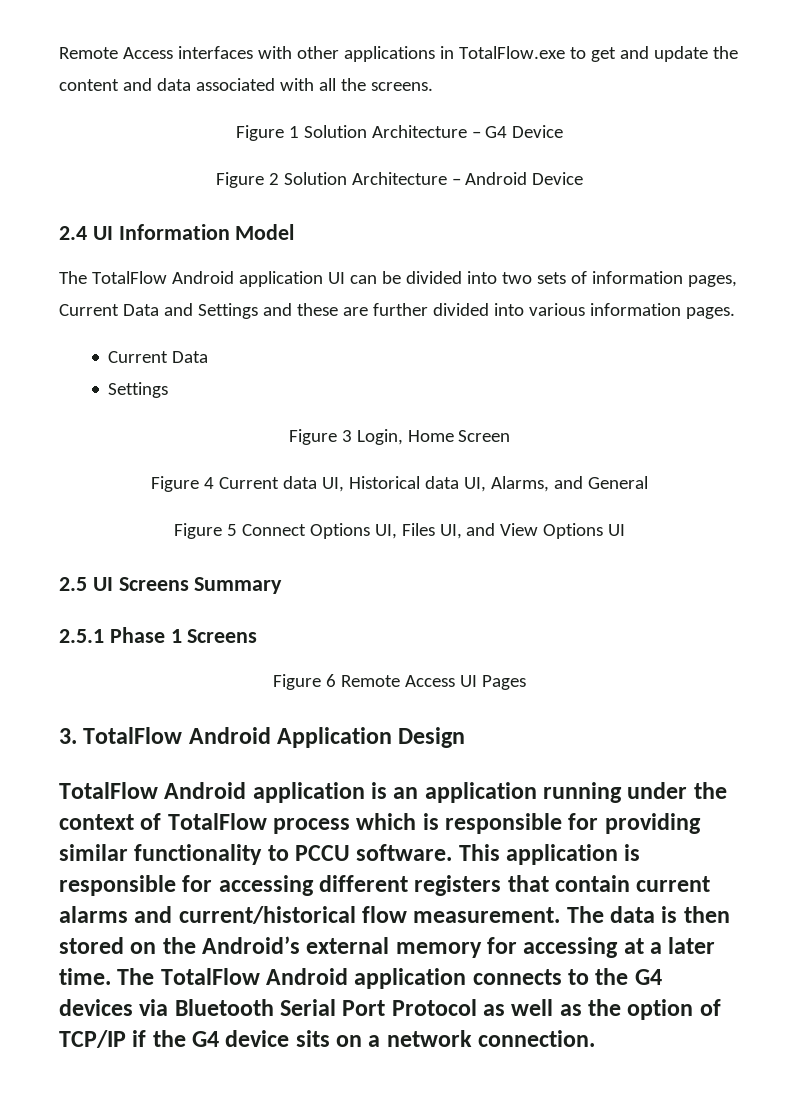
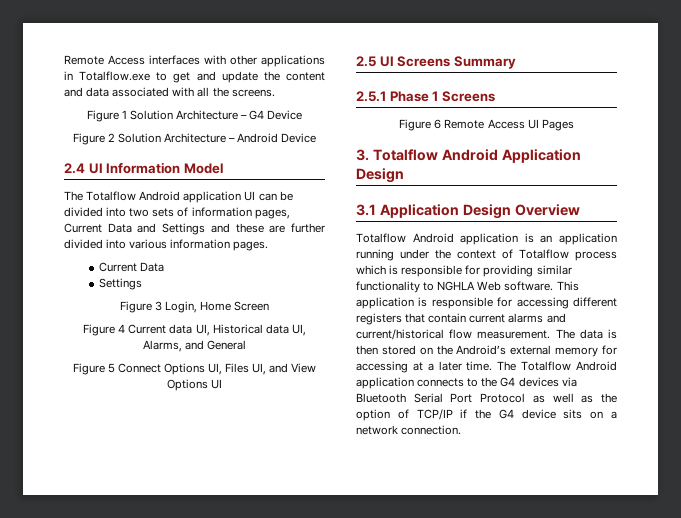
[458,46,565,59] TotalFlow.exe -> [79,71,151,81] Totalflow.exe
[91,271,167,284] TotalFlow -> [86,191,137,201] Totalflow
[83,727,183,744] TotalFlow -> [372,149,438,161] Totalflow
[59,782,158,799] TotalFlow -> [356,204,580,219] [356,233,406,243] 3.1 Application Design Overview // Totalflow
[167,813,267,830] TotalFlow -> [519,249,569,259] Totalflow
[295,845,351,861] PCCU -> [437,281,502,291] NGHLA Web
[160,968,260,985] TotalFlow -> [521,361,572,371] Totalflow

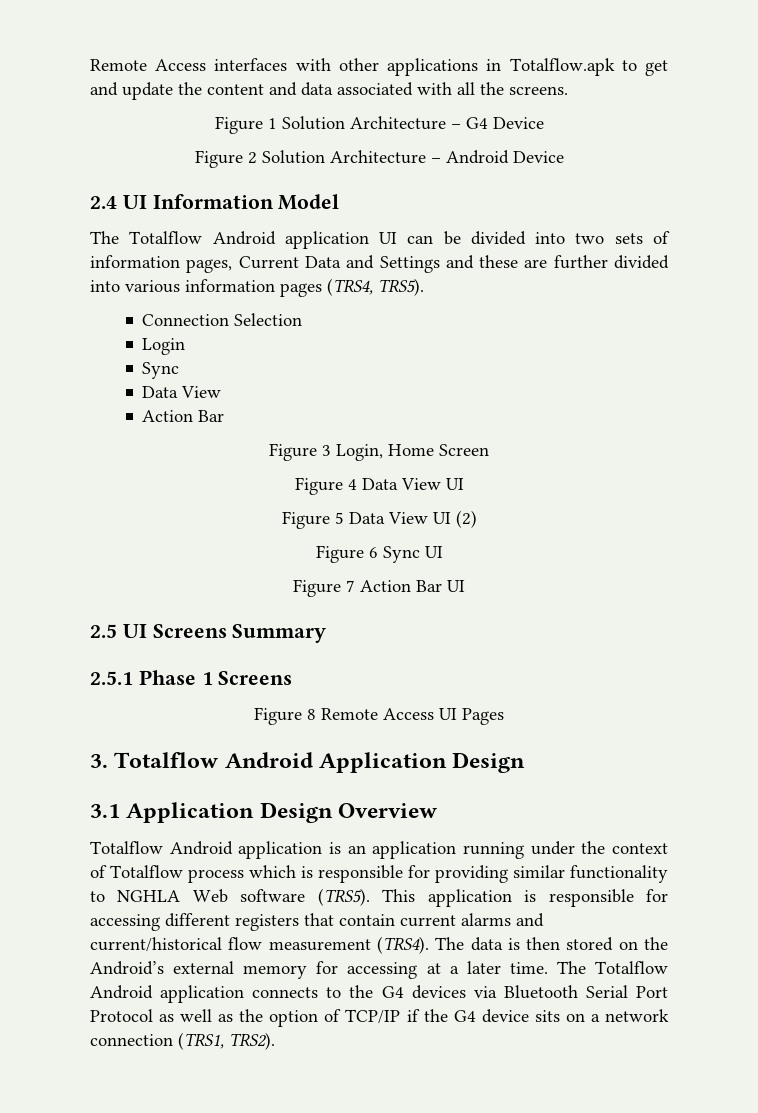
[79,71,151,81] Totalflow.exe -> [509,58,615,76] Totalflow.apk
[233,241,269,251] [99,262,165,272] [99,278,143,290] pages. // Current Data // Settings -> [280,278,424,297] [142,313,303,326] [142,338,186,355] [142,362,180,379] [142,386,222,398] [142,410,225,422] pages (TRS4, TRS5). // Connection Selection // Login // Sync // Data View // Action Bar
[128,324,306,336] [142,340,247,352] [72,363,317,375] [166,379,208,391] Current data UI, Historical data UI, Alarms, and General // Figure 5 Connect Options UI, Files UI, and View Options -> [361,478,464,490] [281,510,477,529] [315,545,443,563] [293,579,442,597] Data View UI // Figure 5 Data View UI (2) // Figure 6 Sync UI // Figure 7 Action Bar
[434,119,442,129] 6 -> [307,709,316,720] 8
[504,281,554,291] software. -> [240,888,370,906] software (TRS5).
[477,330,551,339] measurement. -> [268,936,429,954] measurement (TRS4).
[401,425,462,435] connection. -> [90,1032,275,1050] connection (TRS1, TRS2).

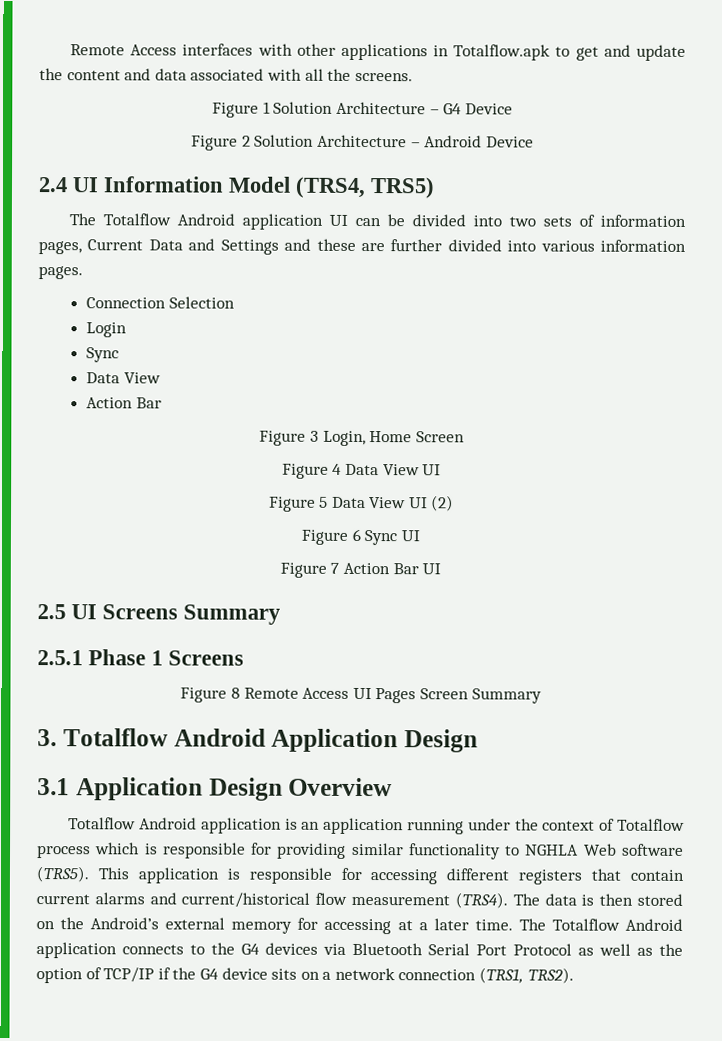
(340, 202) none -> [295,176,436,199] (TRS4, TRS5)
[280,278,424,297] pages (TRS4, TRS5). -> [38,266,83,280] pages.
(504, 716) none -> [419,688,542,704] Screen Summary

